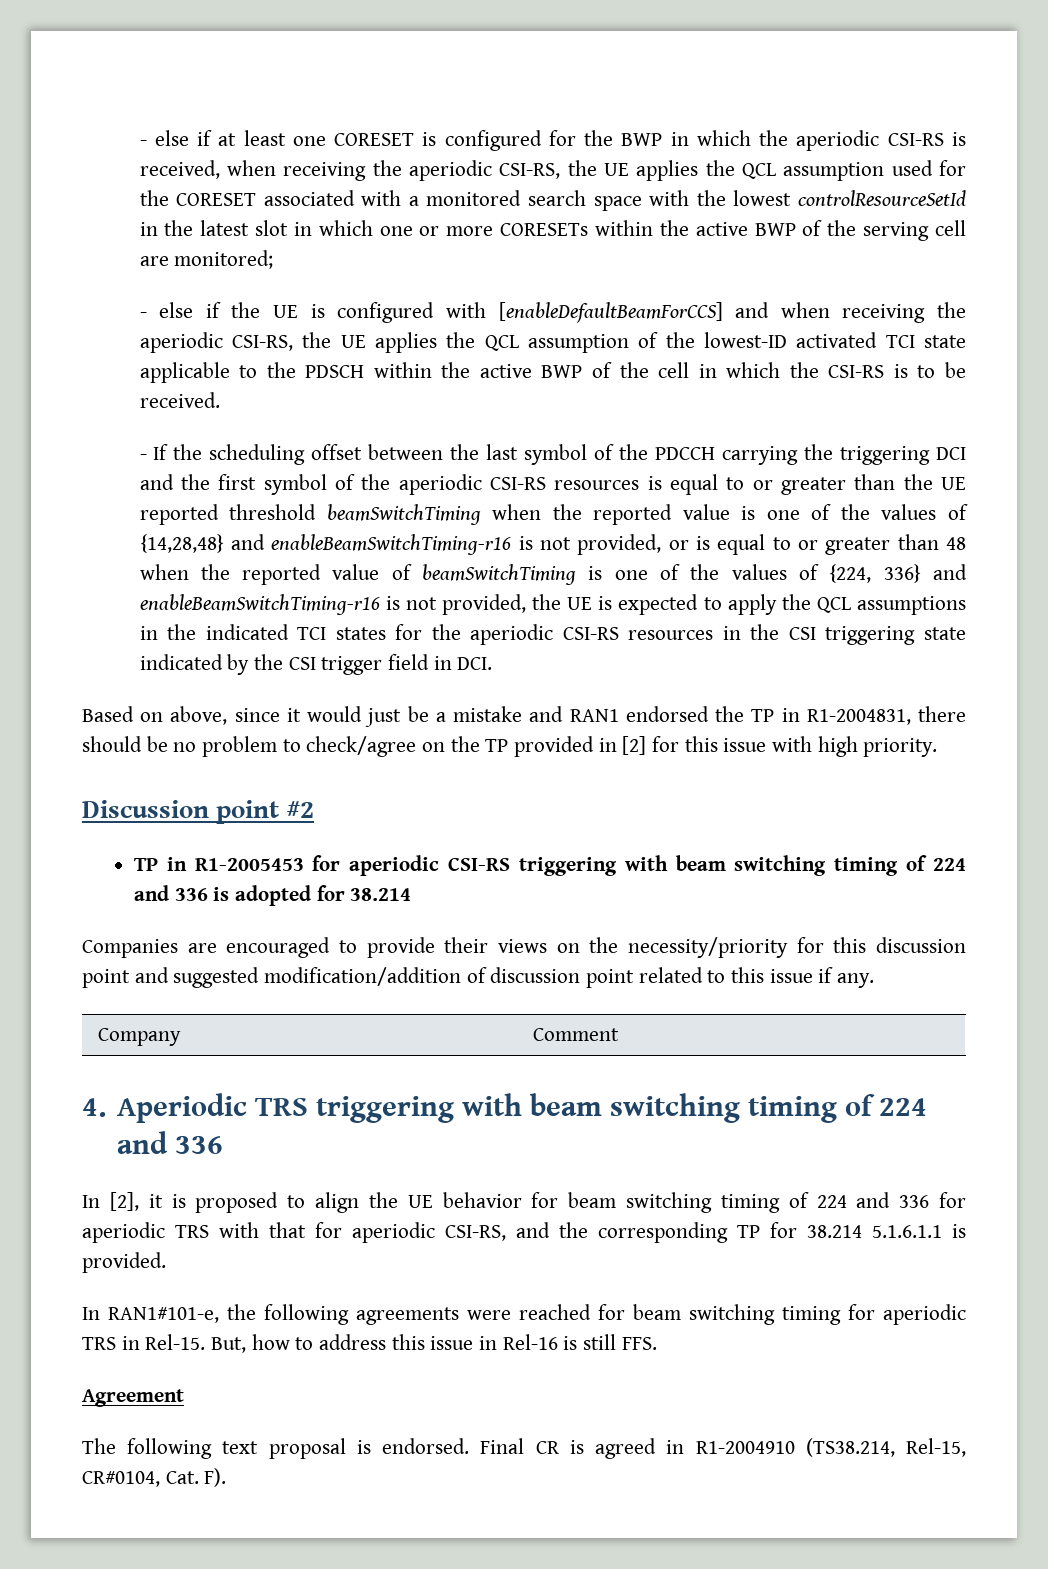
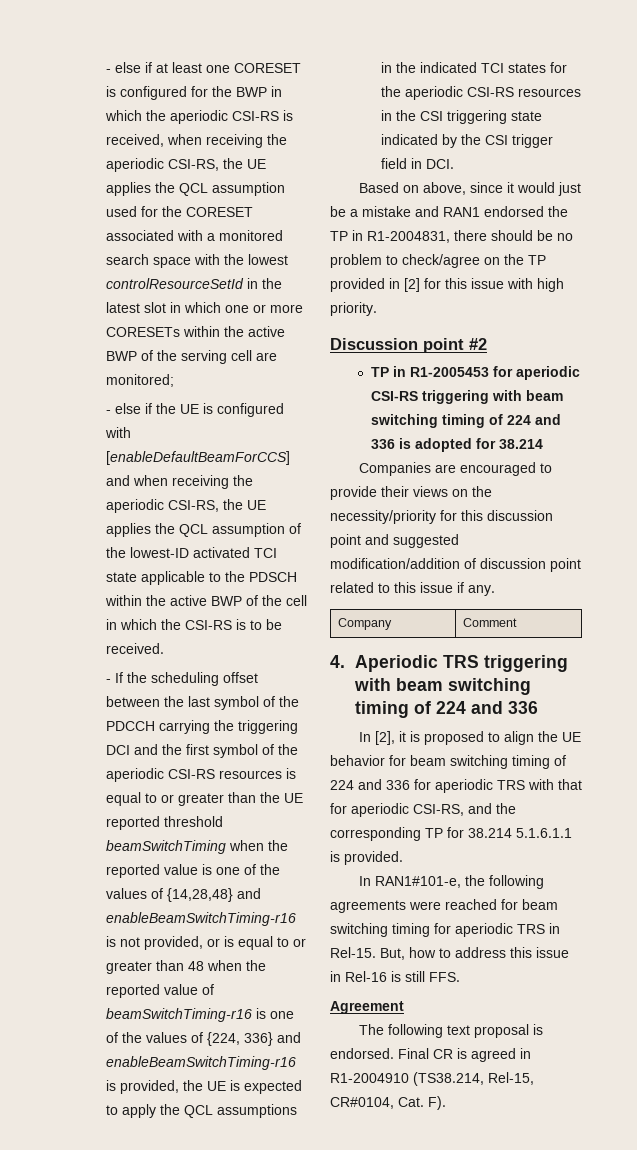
[422,564,577,585] beamSwitchTiming -> [105,1008,252,1022] beamSwitchTiming-r16
[405,597,437,610] not -> (116, 1085) none

